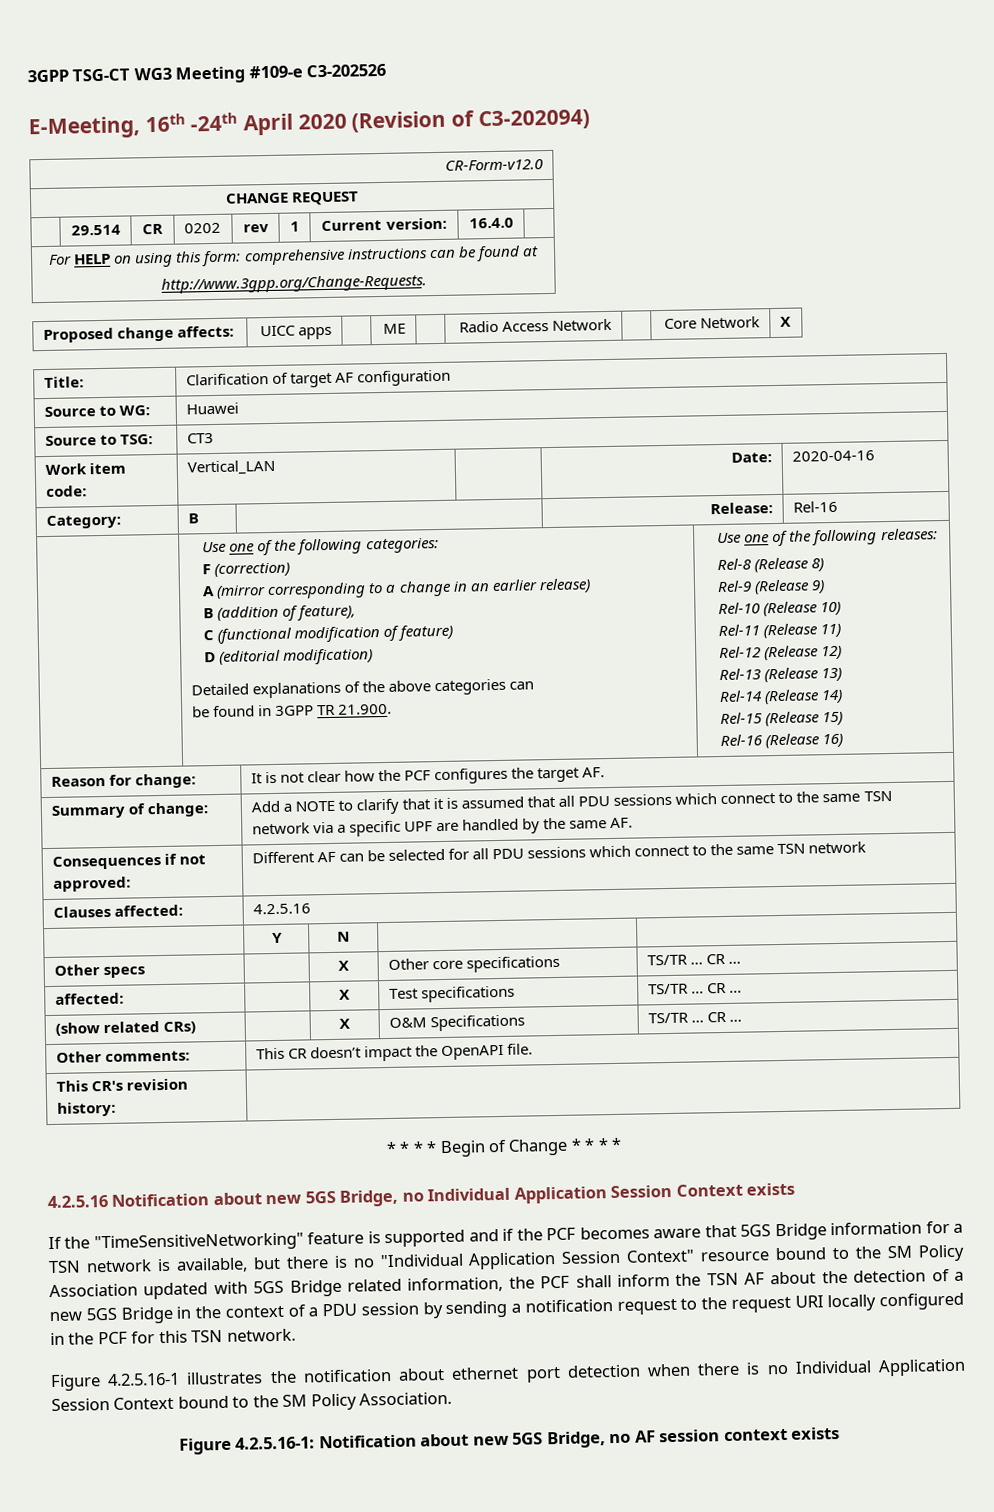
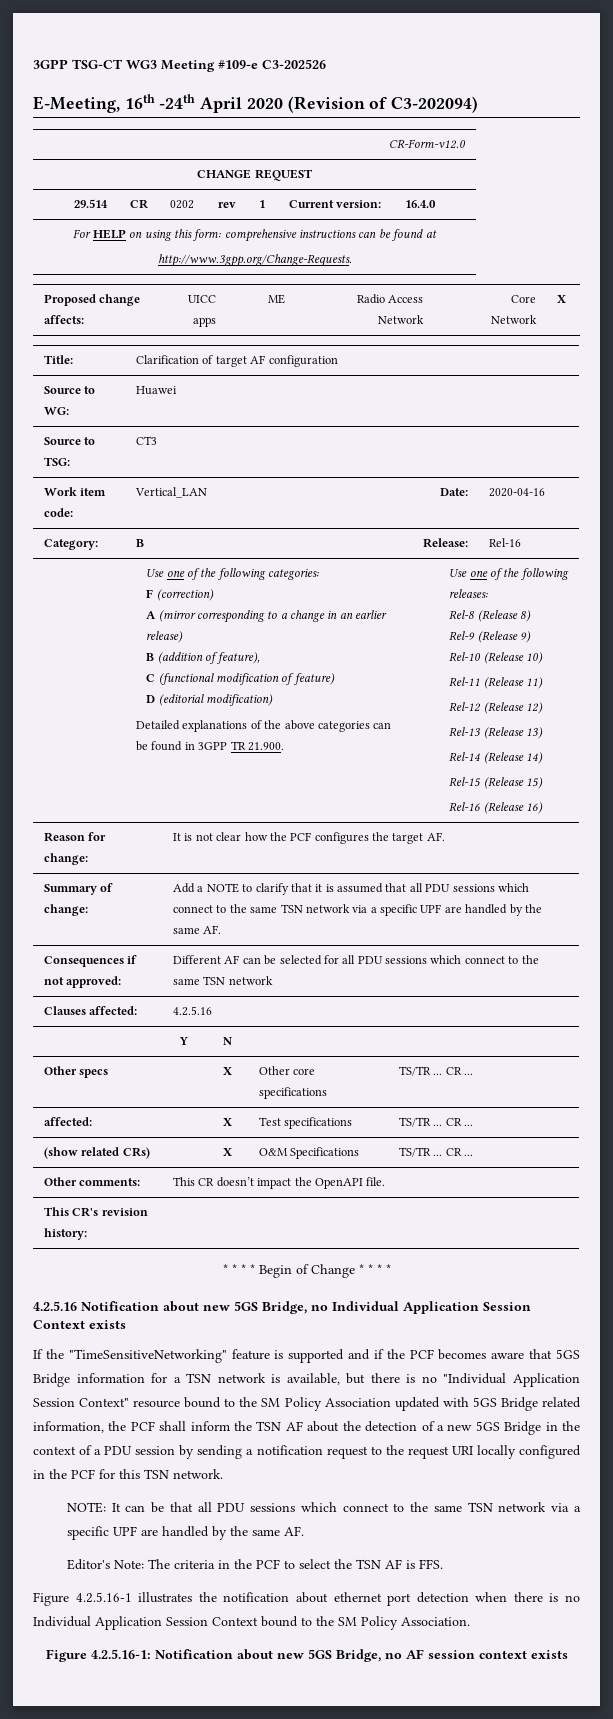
(296, 1335) none -> [66,1502,581,1513] [66,1526,304,1540] [66,1559,443,1570] // NOTE: It can be that all PDU sessions which connect to the same TSN network via a specific UPF are handled by the same AF. // Editor's Note: The criteria in the PCF to select the TSN AF is FFS.

